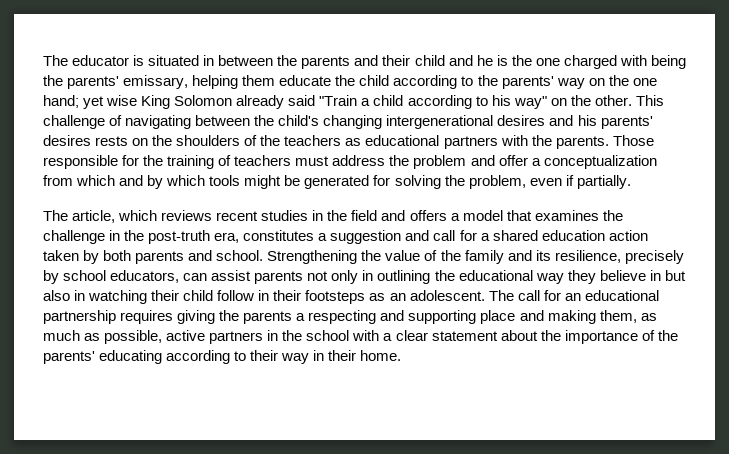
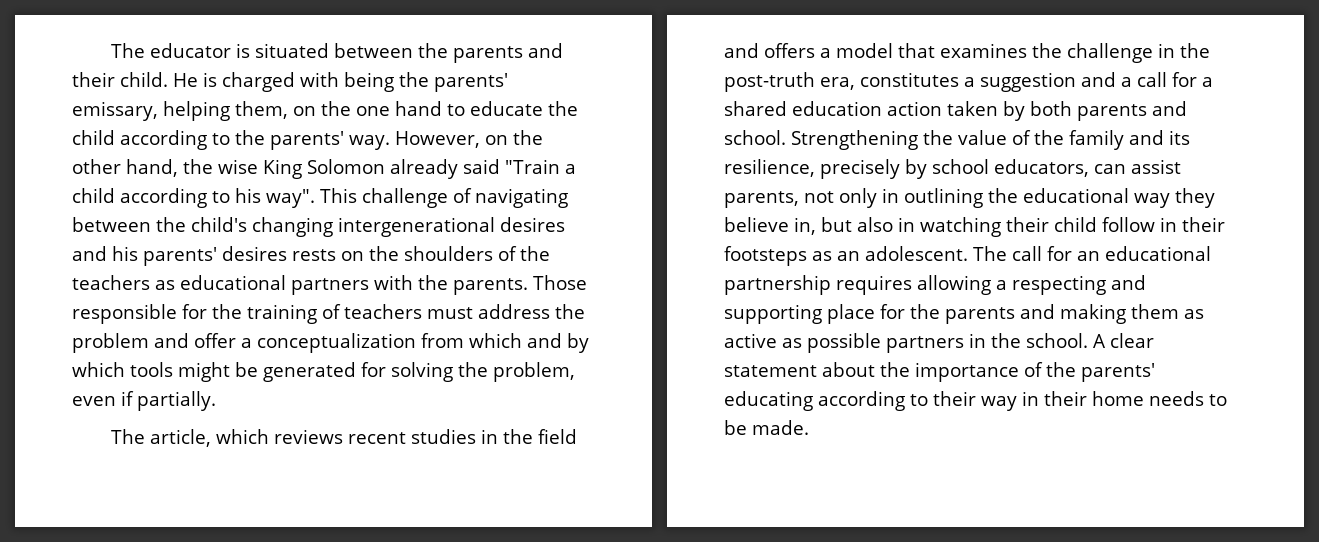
[203,55,215,66] in -> (330, 50) none
[414,55,560,66] child and he is the one -> [120,72,217,87] child. He is
[242,75,276,86] them -> [234,101,465,119] them, on the one hand to
[556,75,657,89] [43,95,105,109] way on the one hand; yet -> [349,130,543,150] [72,159,213,177] way. However, on the other hand, the
[513,95,632,109] way" on the other. -> [266,189,315,208] way".
(430, 235) none -> [1121,77,1132,87] a
[254,271,304,284] parents -> [724,191,799,208] parents,
[649,270,661,281] in -> [794,217,816,235] in,
[177,310,293,324] giving the parents -> [917,275,991,295] allowing
[519,310,657,324] [43,330,393,344] and making them, as much as possible, active partners in the school with a -> [880,304,1204,324] [724,333,1106,353] for the parents and making them as active as possible partners in the school. A
[360,350,402,361] home. -> [1092,391,1227,406] [724,420,809,435] home needs to be made.

